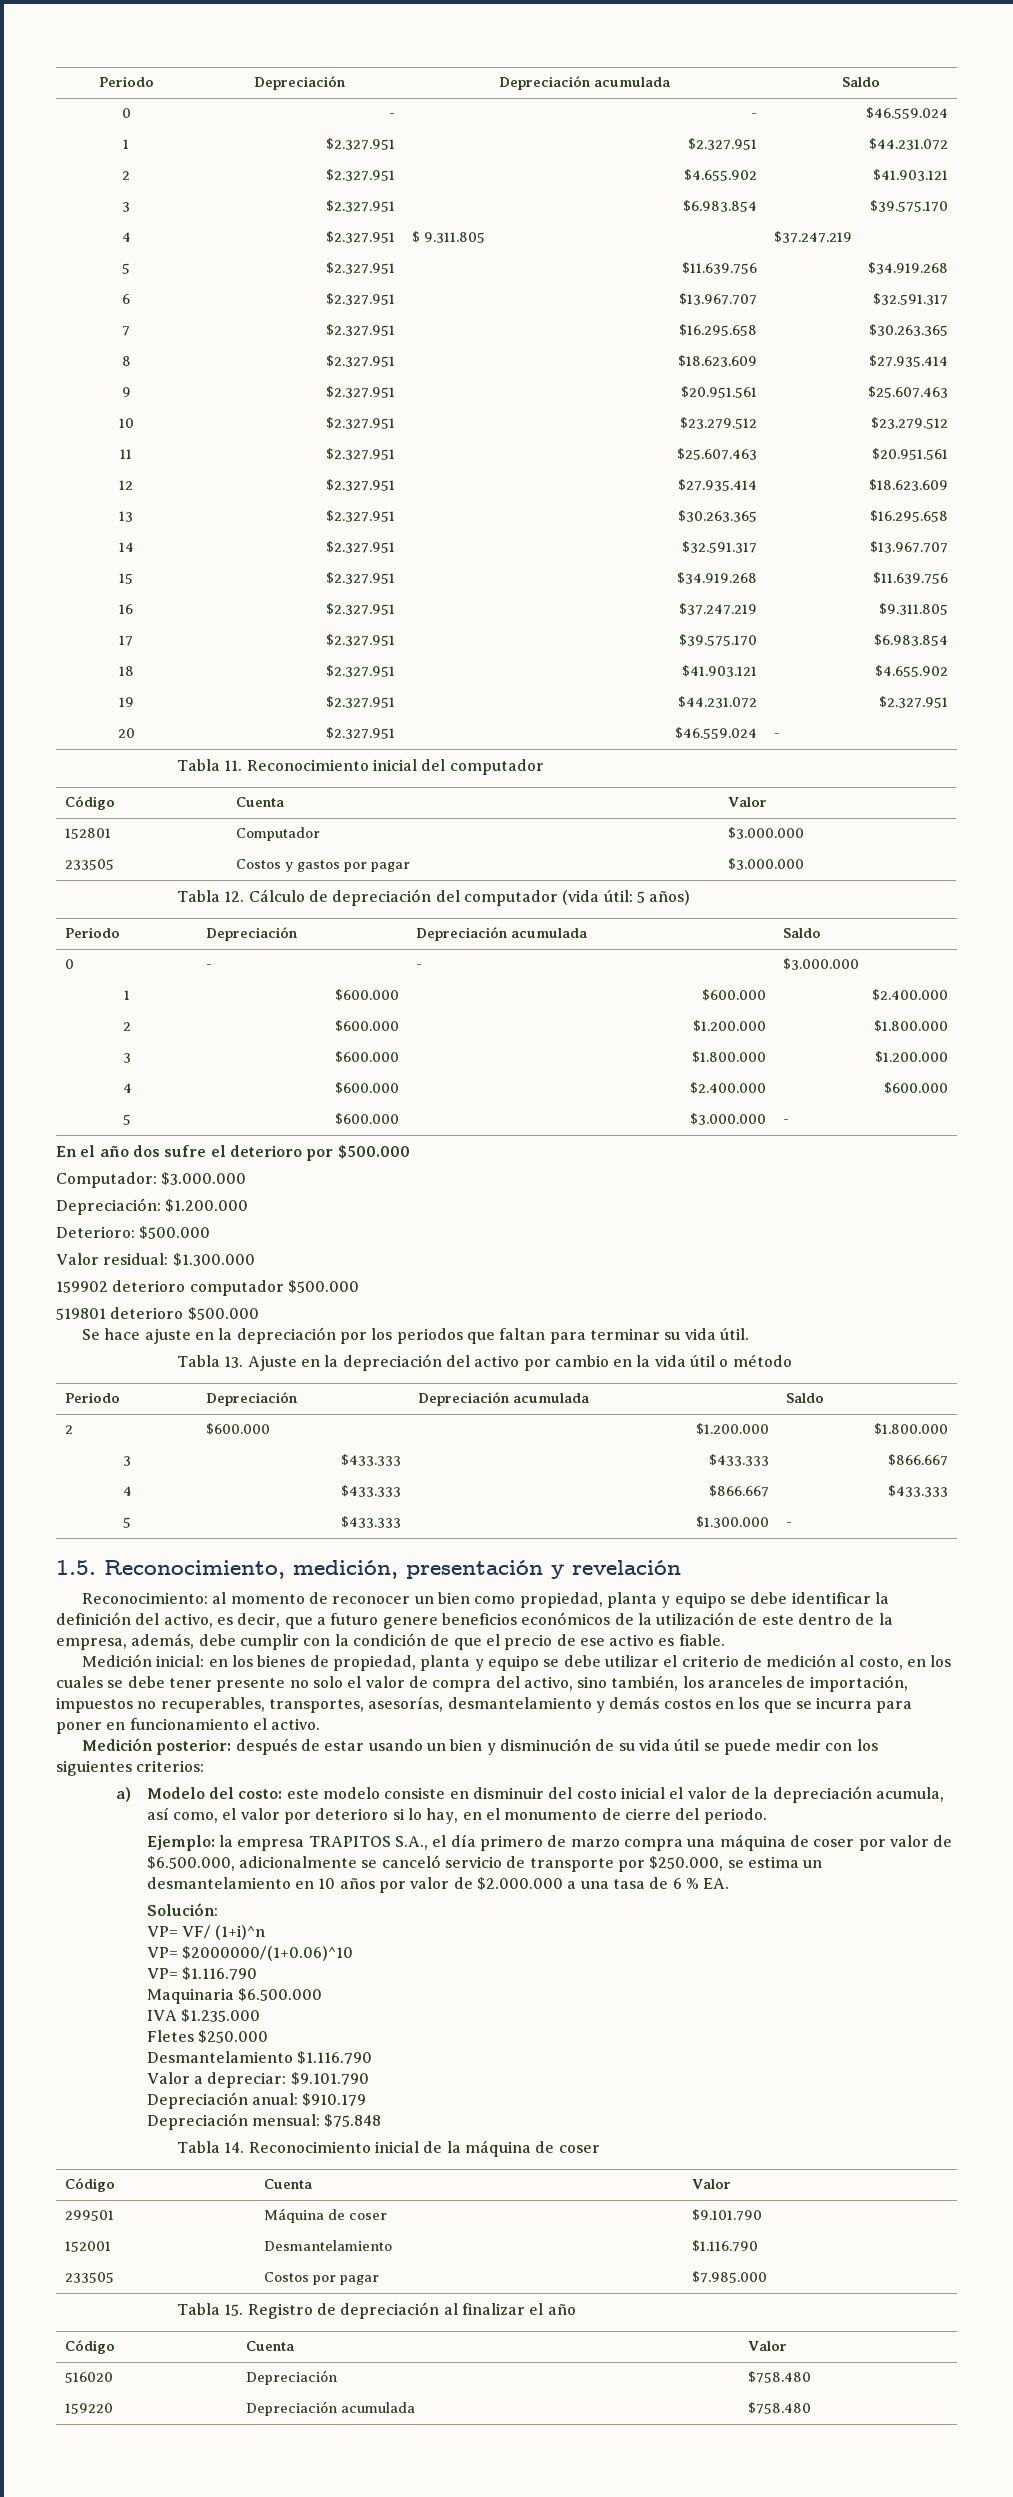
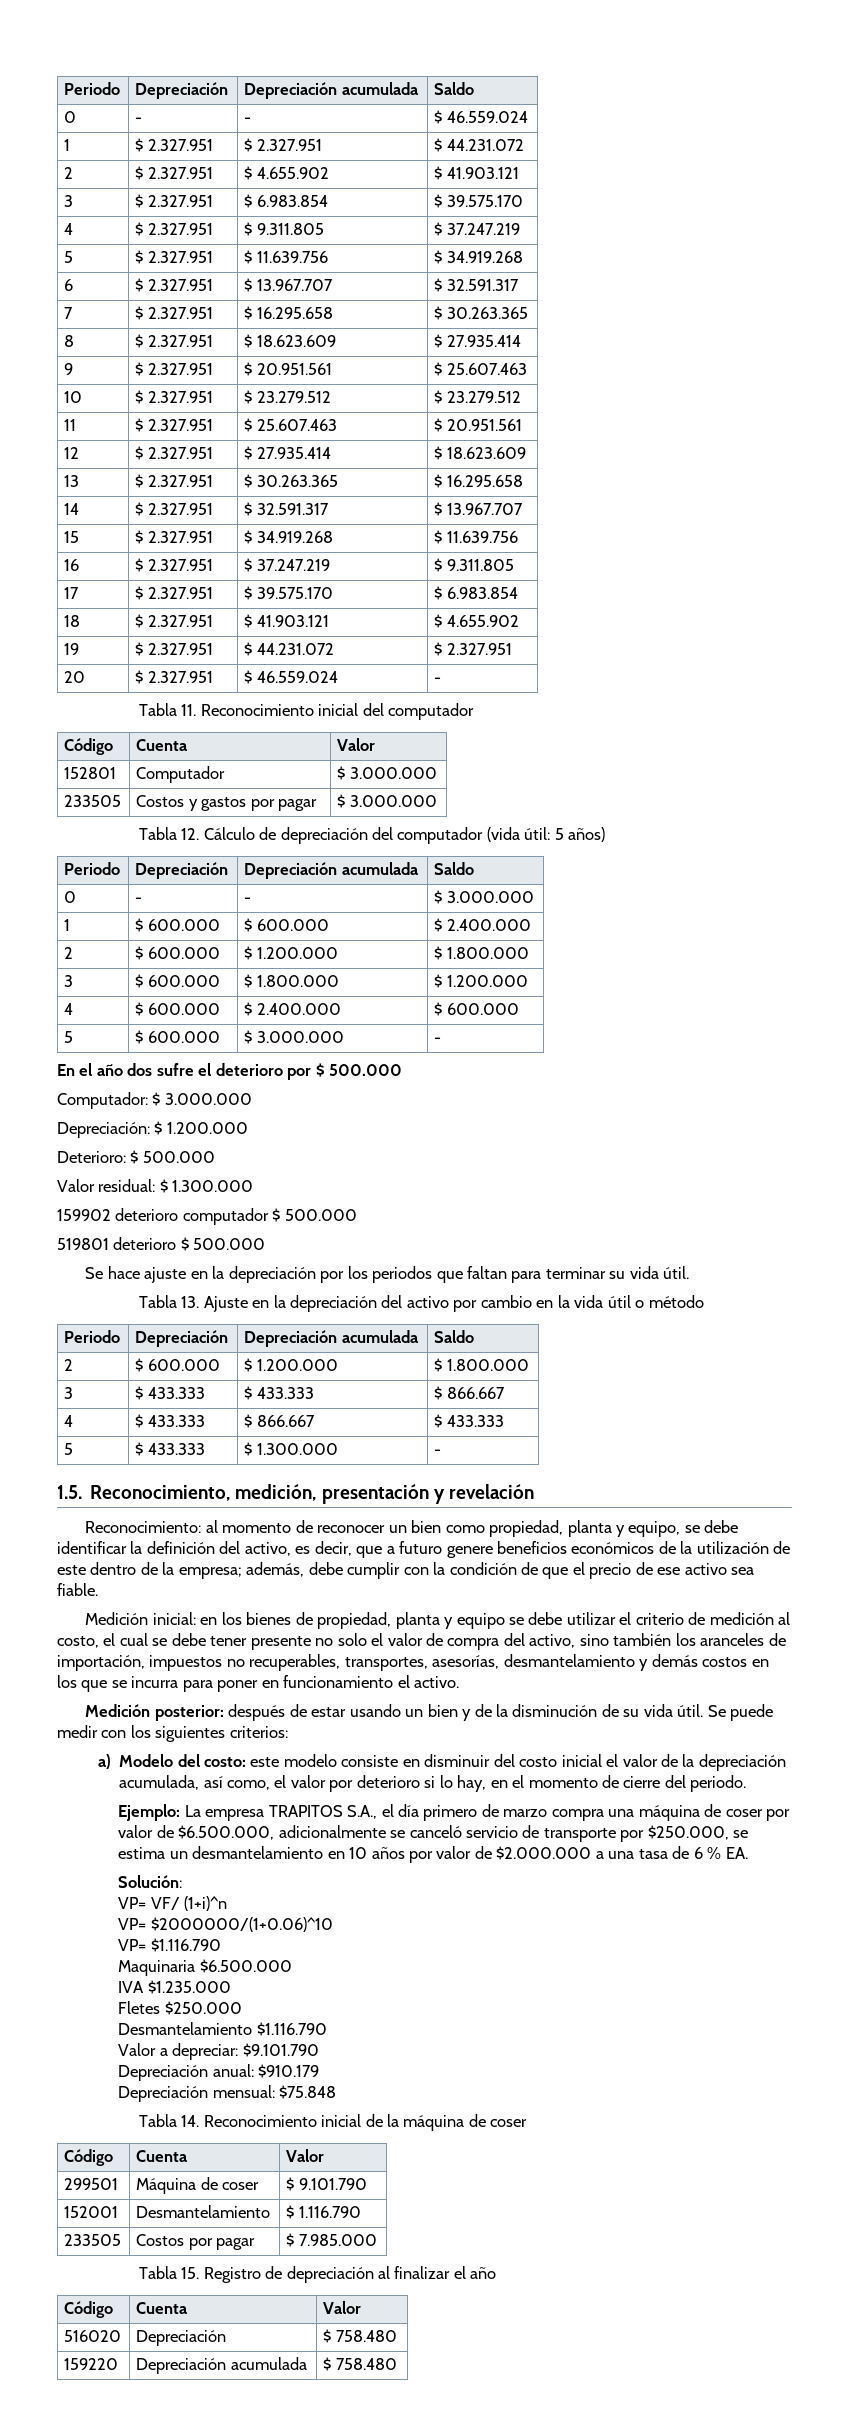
[98,76,154,87] [254,76,345,90] [499,76,670,90] [842,77,880,87] [121,108,131,118] [389,113,396,118] [751,113,758,118] [866,107,949,119] [123,139,129,149] [326,138,396,150] [688,138,758,150] [869,138,949,150] [122,171,130,180] [326,169,396,181] [684,169,758,181] [873,169,949,181] [122,202,130,212] [326,200,396,212] [683,200,758,212] [870,200,949,212] [121,232,131,242] [326,231,396,243] Periodo | Depreciación | Depreciación acumulada | Saldo // 0 | - | - | $46.559.024 // 1 | $2.327.951 | $2.327.951 | $44.231.072 // 2 | $2.327.951 | $4.655.902 | $41.903.121 // 3 | $2.327.951 | $6.983.854 | $39.575.170 // 4 | $2.327.951 -> [64,82,121,95] [135,82,229,99] [244,82,419,99] [434,82,475,95] [64,111,77,123] [135,117,143,123] [244,117,252,123] [434,110,528,124] [64,139,71,151] [135,138,213,152] [244,138,322,152] [434,138,524,152] [64,167,74,179] [135,166,213,180] [244,166,329,180] [434,166,519,180] [64,195,74,207] [135,194,213,208] [244,194,328,208] [434,194,523,208] [64,223,74,235] [135,222,213,236] Periodo | Depreciación | Depreciación acumulada | Saldo // 0 | - | - | $ 46.559.024 // 1 | $ 2.327.951 | $ 2.327.951 | $ 44.231.072 // 2 | $ 2.327.951 | $ 4.655.902 | $ 41.903.121 // 3 | $ 2.327.951 | $ 6.983.854 | $ 39.575.170 // 4 | $ 2.327.951
[773,231,852,243] [122,263,130,274] [326,262,396,274] [682,262,758,274] [868,262,949,274] [122,294,130,304] [326,293,396,305] [679,293,758,305] [873,293,949,305] [122,326,130,336] [326,324,396,336] [679,324,758,336] [869,324,949,336] [121,356,131,366] [326,355,396,367] [678,355,758,367] [869,355,949,367] [121,387,131,397] [326,386,396,398] [681,386,758,398] [868,386,949,398] [118,418,134,428] [326,417,396,429] [680,417,758,429] [871,417,949,429] [120,449,132,459] [326,448,396,460] [677,448,758,460] [872,448,949,460] [119,480,133,490] [326,479,396,491] [678,479,758,491] [869,479,949,491] [119,511,133,522] [326,510,396,522] [678,510,758,522] [870,510,949,522] [118,542,134,552] [326,541,396,553] [682,541,758,553] [870,541,949,553] [119,573,133,584] [326,572,396,584] [677,572,758,584] [873,572,949,584] [119,604,133,614] [326,603,396,615] [679,603,758,615] [879,603,949,615] [119,635,133,646] [326,634,396,646] [679,634,758,646] [874,634,949,646] [118,666,134,676] [326,665,396,677] [682,665,758,677] [875,665,949,677] [118,697,134,707] [326,696,396,708] [678,696,758,708] [879,696,949,708] [117,728,135,738] [326,727,396,739] [675,727,758,739] $37.247.219 // 5 | $2.327.951 | $11.639.756 | $34.919.268 // 6 | $2.327.951 | $13.967.707 | $32.591.317 // 7 | $2.327.951 | $16.295.658 | $30.263.365 // 8 | $2.327.951 | $18.623.609 | $27.935.414 // 9 | $2.327.951 | $20.951.561 | $25.607.463 // 10 | $2.327.951 | $23.279.512 | $23.279.512 // 11 | $2.327.951 | $25.607.463 | $20.951.561 // 12 | $2.327.951 | $27.935.414 | $18.623.609 // 13 | $2.327.951 | $30.263.365 | $16.295.658 // 14 | $2.327.951 | $32.591.317 | $13.967.707 // 15 | $2.327.951 | $34.919.268 | $11.639.756 // 16 | $2.327.951 | $37.247.219 | $9.311.805 // 17 | $2.327.951 | $39.575.170 | $6.983.854 // 18 | $2.327.951 | $41.903.121 | $4.655.902 // 19 | $2.327.951 | $44.231.072 | $2.327.951 // 20 | $2.327.951 | $46.559.024 -> [434,222,520,236] [64,251,74,263] [135,250,213,264] [244,250,328,264] [434,250,523,264] [64,279,74,291] [135,278,213,292] [244,278,333,292] [434,278,519,292] [64,307,74,319] [135,306,213,320] [244,306,333,320] [434,306,528,320] [64,335,75,347] [135,334,213,348] [244,334,336,348] [434,334,521,348] [64,363,74,375] [135,362,213,376] [244,362,332,376] [434,362,527,376] [64,391,83,403] [135,390,213,404] [244,390,331,404] [434,390,521,404] [64,419,77,431] [135,418,213,432] [244,418,337,432] [434,418,522,432] [64,447,80,459] [135,446,213,460] [244,446,331,460] [434,446,526,460] [64,475,80,487] [135,474,213,488] [244,474,338,488] [434,474,523,488] [64,503,80,515] [135,502,213,516] [244,502,329,516] [434,502,523,516] [64,531,80,543] [135,530,213,544] [244,530,333,544] [434,530,518,544] [64,559,80,571] [135,558,213,572] [244,558,330,572] [434,558,514,572] [64,587,80,599] [135,586,213,600] [244,586,333,600] [434,586,518,600] [64,615,81,627] [135,614,213,628] [244,614,329,628] [434,614,519,628] [64,643,80,655] [135,642,213,656] [244,642,334,656] [434,642,512,656] [64,671,86,683] [135,670,213,684] [244,670,338,684] $ 37.247.219 // 5 | $ 2.327.951 | $ 11.639.756 | $ 34.919.268 // 6 | $ 2.327.951 | $ 13.967.707 | $ 32.591.317 // 7 | $ 2.327.951 | $ 16.295.658 | $ 30.263.365 // 8 | $ 2.327.951 | $ 18.623.609 | $ 27.935.414 // 9 | $ 2.327.951 | $ 20.951.561 | $ 25.607.463 // 10 | $ 2.327.951 | $ 23.279.512 | $ 23.279.512 // 11 | $ 2.327.951 | $ 25.607.463 | $ 20.951.561 // 12 | $ 2.327.951 | $ 27.935.414 | $ 18.623.609 // 13 | $ 2.327.951 | $ 30.263.365 | $ 16.295.658 // 14 | $ 2.327.951 | $ 32.591.317 | $ 13.967.707 // 15 | $ 2.327.951 | $ 34.919.268 | $ 11.639.756 // 16 | $ 2.327.951 | $ 37.247.219 | $ 9.311.805 // 17 | $ 2.327.951 | $ 39.575.170 | $ 6.983.854 // 18 | $ 2.327.951 | $ 41.903.121 | $ 4.655.902 // 19 | $ 2.327.951 | $ 44.231.072 | $ 2.327.951 // 20 | $ 2.327.951 | $ 46.559.024
[727,827,804,839] $3.000.000 -> [337,766,437,780] $ 3.000.000
[727,858,804,870] $3.000.000 -> [337,794,437,808] $ 3.000.000
[782,958,859,970] [124,990,130,1000] [335,989,400,1001] [702,989,767,1001] [872,989,949,1001] [123,1022,131,1031] [335,1020,400,1032] [693,1020,767,1032] [874,1020,949,1032] [123,1053,131,1063] [335,1051,400,1063] [692,1051,767,1063] [875,1051,949,1063] [122,1083,132,1093] [335,1082,400,1094] [690,1082,767,1094] [884,1082,949,1094] [123,1114,131,1125] [335,1113,400,1125] [690,1113,767,1125] $3.000.000 // 1 | $600.000 | $600.000 | $2.400.000 // 2 | $600.000 | $1.200.000 | $1.800.000 // 3 | $600.000 | $1.800.000 | $1.200.000 // 4 | $600.000 | $2.400.000 | $600.000 // 5 | $600.000 | $3.000.000 -> [434,890,534,904] [64,919,71,931] [135,918,220,932] [244,918,329,932] [434,918,531,932] [64,947,74,959] [135,946,220,960] [244,946,338,960] [434,946,529,960] [64,975,74,987] [135,974,220,988] [244,974,339,988] [434,974,528,988] [64,1003,74,1015] [135,1002,220,1016] [244,1002,341,1016] [434,1002,519,1016] [64,1031,74,1043] [135,1030,220,1044] [244,1030,344,1044] $ 3.000.000 // 1 | $ 600.000 | $ 600.000 | $ 2.400.000 // 2 | $ 600.000 | $ 1.200.000 | $ 1.800.000 // 3 | $ 600.000 | $ 1.800.000 | $ 1.200.000 // 4 | $ 600.000 | $ 2.400.000 | $ 600.000 // 5 | $ 600.000 | $ 3.000.000
[337,1145,410,1159] $500.000 -> [315,1063,403,1077] $ 500.000
[161,1172,247,1185] $3.000.000 -> [152,1092,252,1106] $ 3.000.000
[165,1199,249,1212] $1.200.000 -> [154,1121,248,1135] $ 1.200.000
[139,1226,211,1239] $500.000 -> [130,1150,215,1164] $ 500.000
[172,1253,255,1266] $1.300.000 -> [159,1179,254,1193] $ 1.300.000
[287,1280,359,1293] $500.000 -> [272,1208,357,1222] $ 500.000
[187,1307,259,1320] $500.000 -> [180,1237,266,1251] $ 500.000
[205,1423,270,1435] [696,1423,770,1435] [874,1423,949,1435] [123,1456,131,1466] [341,1454,402,1466] [709,1454,770,1466] [888,1454,949,1466] [122,1486,132,1496] [341,1485,402,1497] [709,1485,770,1497] [888,1485,949,1497] [123,1517,131,1528] [341,1516,402,1528] [696,1516,770,1528] $600.000 | $1.200.000 | $1.800.000 // 3 | $433.333 | $433.333 | $866.667 // 4 | $433.333 | $866.667 | $433.333 // 5 | $433.333 | $1.300.000 -> [135,1358,220,1372] [244,1358,338,1372] [434,1358,529,1372] [64,1387,74,1399] [135,1386,205,1400] [244,1386,314,1400] [434,1386,505,1400] [64,1415,74,1427] [135,1414,205,1428] [244,1414,315,1428] [434,1414,504,1428] [64,1443,74,1455] [135,1442,205,1456] [244,1442,338,1456] $ 600.000 | $ 1.200.000 | $ 1.800.000 // 3 | $ 433.333 | $ 433.333 | $ 866.667 // 4 | $ 433.333 | $ 866.667 | $ 433.333 // 5 | $ 433.333 | $ 1.300.000
[674,1592,726,1608] equipo -> [628,1521,681,1537] equipo,
[56,1638,127,1650] empresa, -> [178,1567,242,1579] empresa;
[658,1638,675,1646] es -> [731,1567,755,1575] sea
[907,1655,952,1667] [56,1676,103,1688] en los cuales -> [103,1633,148,1646] el cual
[611,1675,679,1691] también, -> [613,1633,672,1646] también
(496, 1749) none -> [474,1704,508,1717] de la
[673,1739,720,1751] útil se -> [677,1704,726,1717] útil. Se
[875,1787,944,1802] acumula, -> [119,1775,200,1790] acumulada,
[504,1810,598,1820] monumento -> [528,1778,598,1788] momento
[219,1835,234,1847] la -> [184,1805,201,1817] La
[691,2209,762,2221] $9.101.790 -> [286,2177,367,2191] $ 9.101.790
[691,2240,758,2252] $1.116.790 -> [286,2205,361,2219] $ 1.116.790
[691,2271,767,2283] $7.985.000 -> [286,2233,377,2247] $ 7.985.000
[747,2371,811,2383] $758.480 -> [323,2329,397,2343] $ 758.480
[747,2402,811,2414] $758.480 -> [323,2357,397,2371] $ 758.480

